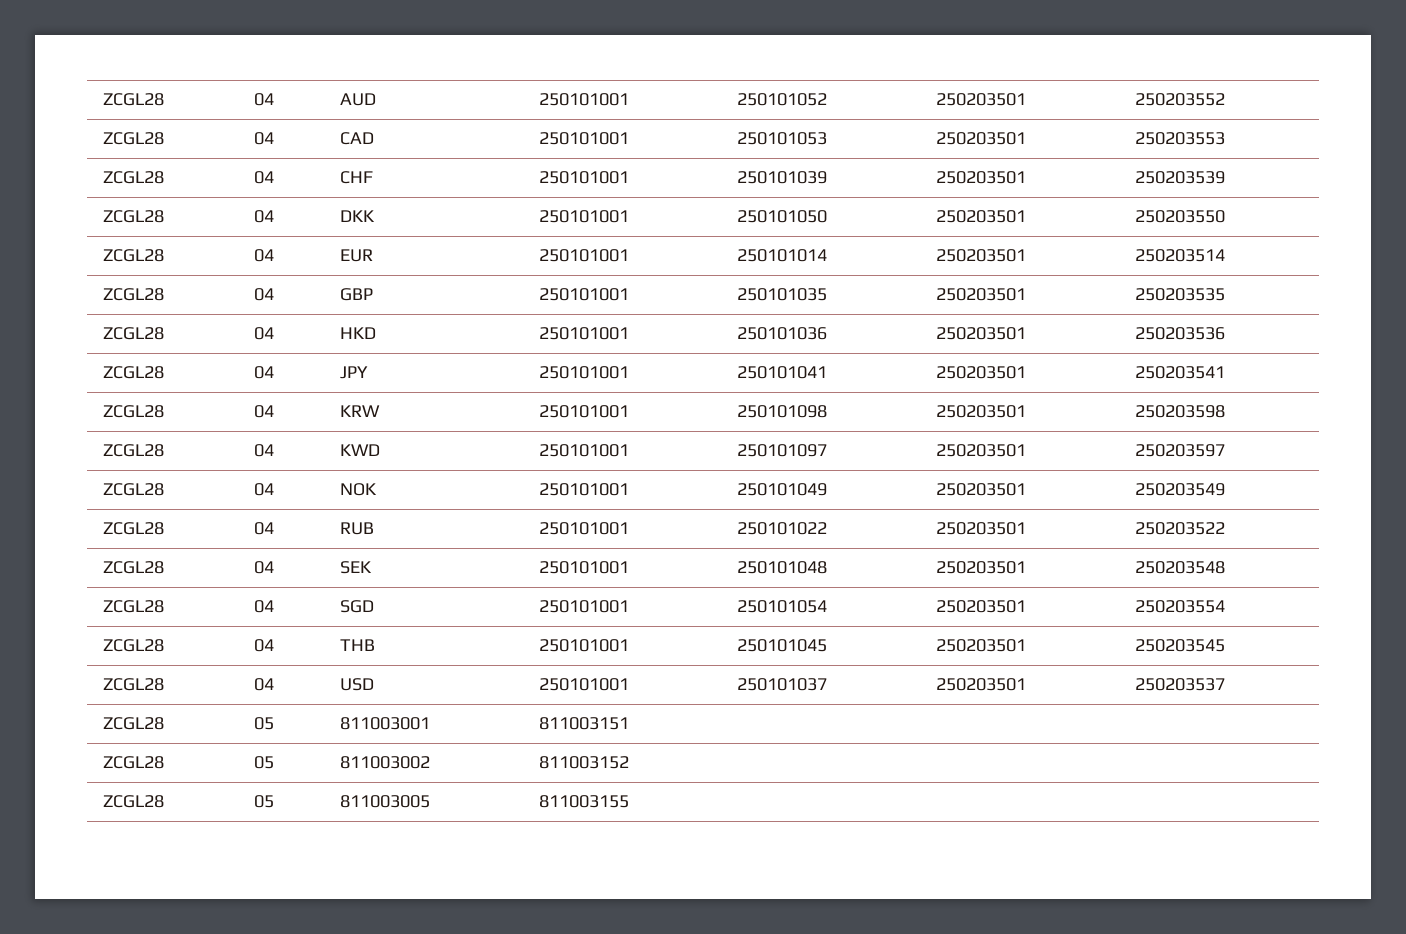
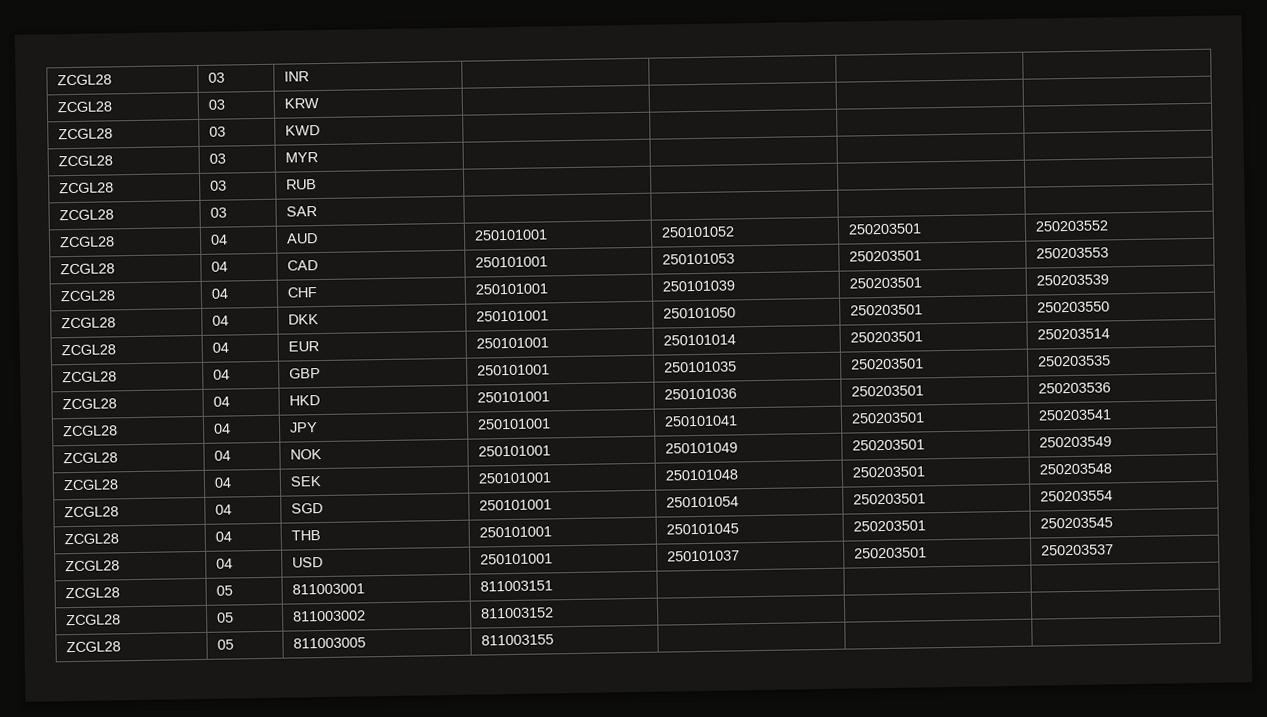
[102,93,164,106] ZCGL28 -> [56,74,112,86] [207,72,225,83] [283,71,309,82] [56,101,112,113] [207,99,225,110] [283,98,319,109] [57,128,113,140] [208,126,226,137] [284,125,320,136] [57,155,113,167] [208,153,226,164] [284,152,318,163] [58,182,114,194] [209,180,227,191] [285,179,317,190] [58,209,114,221] [209,207,227,218] [285,206,317,217] [58,236,115,248] ZCGL28 | 03 | INR | | | | // ZCGL28 | 03 | KRW | | | | // ZCGL28 | 03 | KWD | | | | // ZCGL28 | 03 | MYR | | | | // ZCGL28 | 03 | RUB | | | | // ZCGL28 | 03 | SAR | | | | // ZCGL28
[102,405,164,418] [253,405,274,418] [339,405,380,417] [538,405,629,418] [736,405,827,418] [935,405,1026,418] [1134,405,1225,418] [102,444,164,457] [253,444,274,457] [339,444,380,456] [538,444,629,457] [736,444,827,457] [935,444,1026,457] [1134,444,1225,457] // ZCGL28 | 04 | KRW | 250101001 | 250101098 | 250203501 | 250203598 // ZCGL28 | 04 | KWD | 250101001 | 250101097 | 250203501 | 250203597 -> (1112, 415) none
[102,522,164,535] [253,522,274,535] [339,522,374,535] [538,522,629,535] [736,522,827,535] [935,522,1026,535] [1134,522,1225,535] // ZCGL28 | 04 | RUB | 250101001 | 250101022 | 250203501 | 250203522 -> (1112, 442) none

